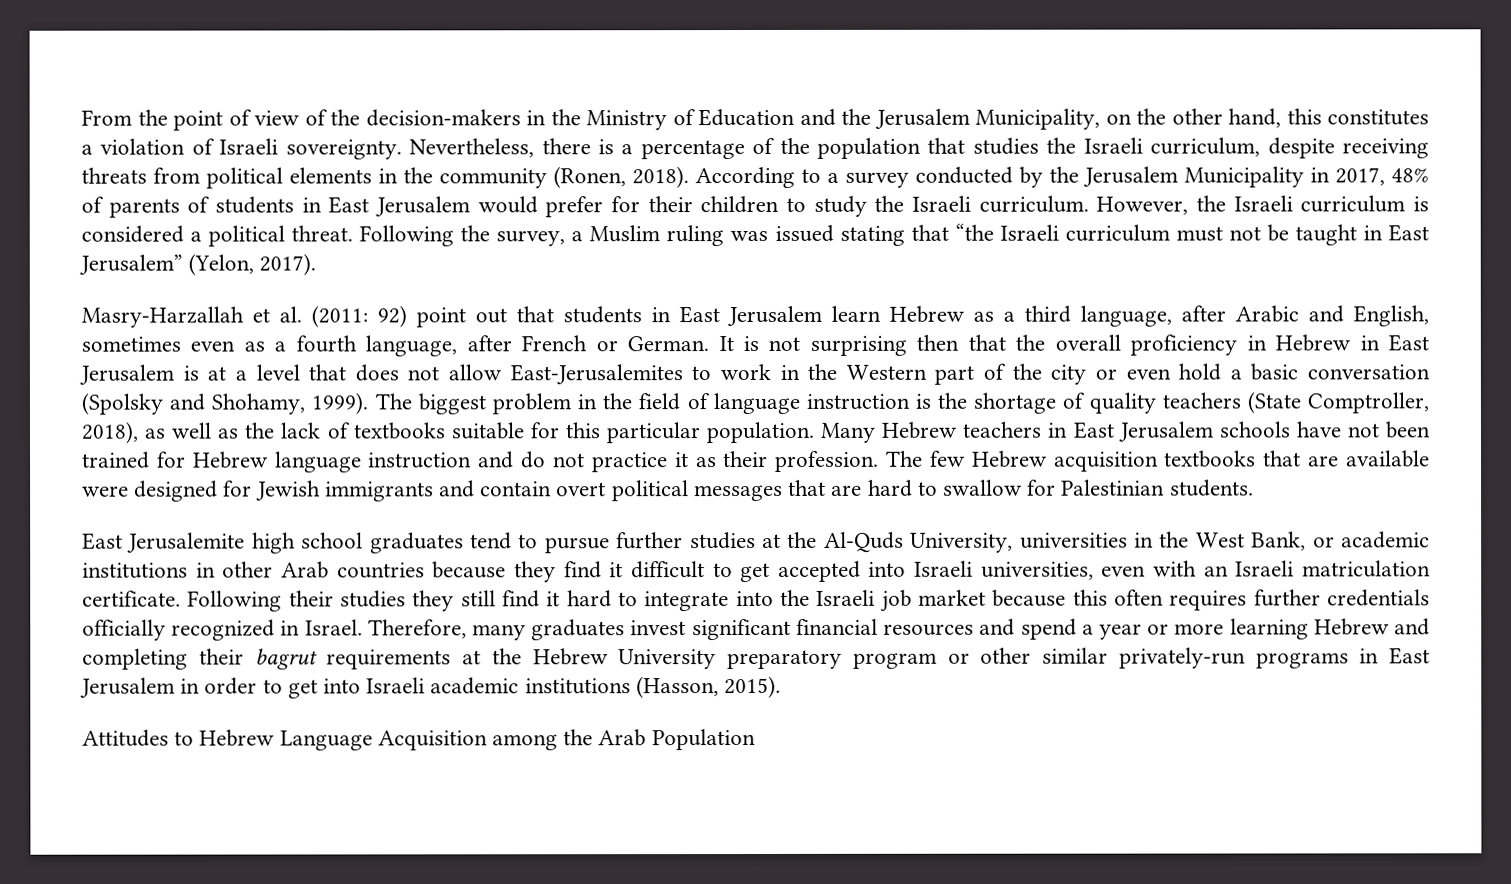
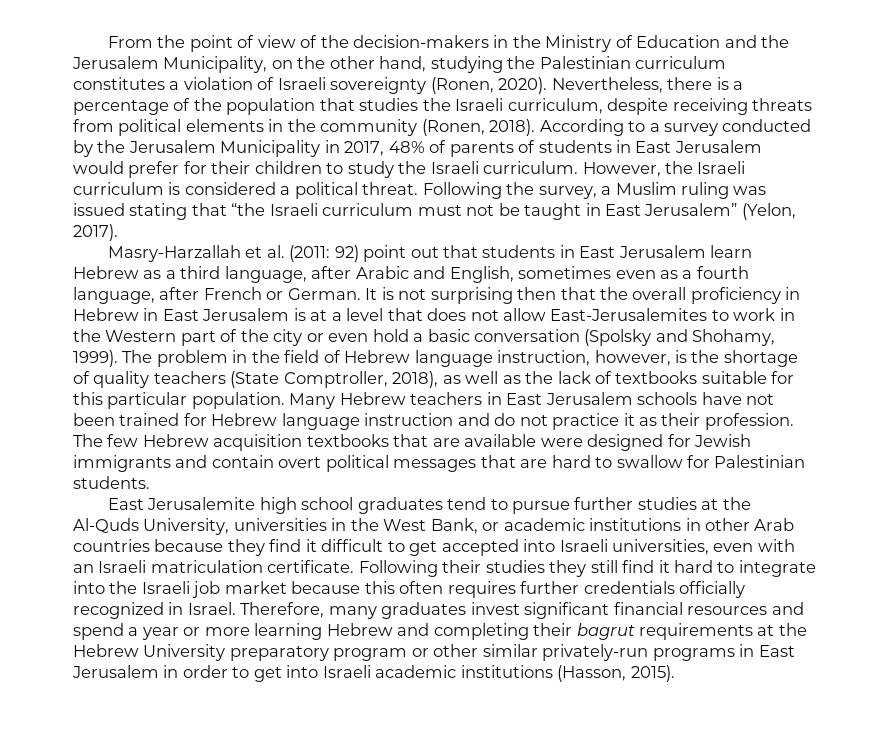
[1286,108,1322,125] this -> [430,56,727,73] studying the Palestinian curriculum
[285,139,402,160] sovereignty. -> [330,77,548,94] sovereignty (Ronen, 2020).
[417,393,486,415] biggest -> (153, 356) none
[712,392,910,415] language instruction -> [344,350,671,367] Hebrew language instruction, however,
[82,729,756,751] // Attitudes to Hebrew Language Acquisition among the Arab Population -> (675, 673) none

